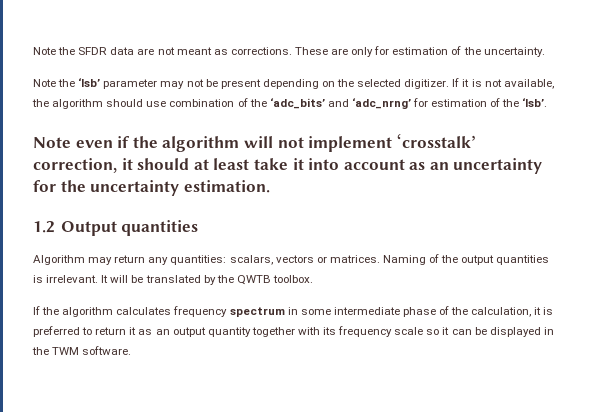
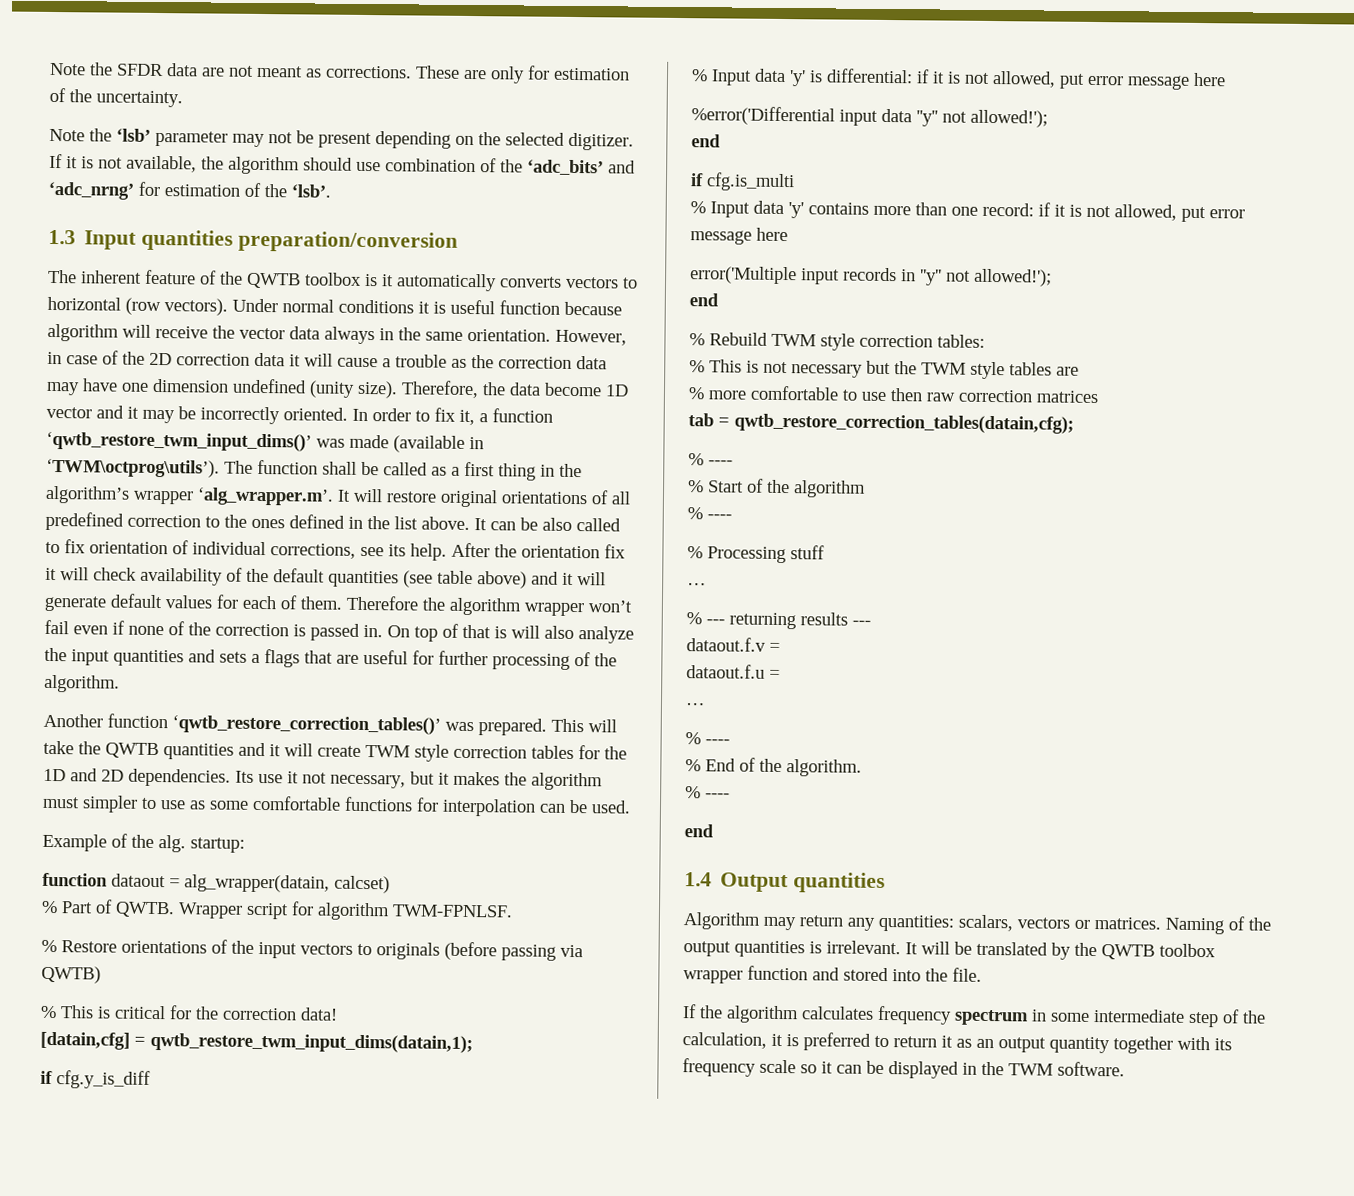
[33,134,476,152] [33,158,543,174] [33,180,270,196] [33,221,55,233] Note even if the algorithm will not implement ‘crosstalk’ correction, it should at least take it into account as an uncertainty for the uncertainty estimation. // 1.2 -> [48,229,458,253] [47,269,638,292] [47,296,622,316] [47,323,627,346] [47,350,607,370] [46,378,629,399] [46,405,553,426] [46,431,484,453] [46,458,582,481] [45,485,631,508] [45,511,621,532] [45,539,626,561] [45,567,606,589] [44,593,632,617] [44,619,634,644] [44,647,617,670] [44,674,120,693] [43,713,617,736] [43,740,627,762] [43,768,603,791] [42,795,631,817] [42,833,245,853] [42,872,390,894] [41,899,513,921] [41,939,583,961] [41,965,101,984] [40,1005,338,1021] [40,1031,473,1054] [40,1070,151,1089] [691,68,1226,90] [691,106,1048,128] [691,134,721,148] [690,172,795,192] [690,200,1245,223] [690,227,788,245] [690,266,1052,287] [689,293,719,307] [689,332,985,351] [689,359,1079,380] [688,385,1099,404] [688,413,1074,434] [688,453,733,466] [688,478,866,498] [687,507,732,520] [687,545,825,564] [687,582,707,586] [686,612,871,630] [686,637,780,652] [686,664,780,679] [685,702,706,706] [685,732,730,745] [685,757,862,777] [685,786,730,799] [684,824,714,838] [684,872,712,887] 1.3 Input quantities preparation/conversion // The inherent feature of the QWTB toolbox is it automatically converts vectors to horizontal (row vectors). Under normal conditions it is useful function because algorithm will receive the vector data always in the same orientation. However, in case of the 2D correction data it will cause a trouble as the correction data may have one dimension undefined (unity size). Therefore, the data become 1D vector and it may be incorrectly oriented. In order to fix it, a function ‘qwtb_restore_twm_input_dims()’ was made (available in ‘TWM\octprog\utils’). The function shall be called as a first thing in the algorithm’s wrapper ‘alg_wrapper.m’. It will restore original orientations of all predefined correction to the ones defined in the list above. It can be also called to fix orientation of individual corrections, see its help. After the orientation fix it will check availability of the default quantities (see table above) and it will generate default values for each of them. Therefore the algorithm wrapper won’t fail even if none of the correction is passed in. On top of that is will also analyze the input quantities and sets a flags that are useful for further processing of the algorithm. // Another function ‘qwtb_restore_correction_tables()’ was prepared. This will take the QWTB quantities and it will create TWM style correction tables for the 1D and 2D dependencies. Its use it not necessary, but it makes the algorithm must simpler to use as some comfortable functions for interpolation can be used. // Example of the alg. startup: // function dataout = alg_wrapper(datain, calcset) // % Part of QWTB. Wrapper script for algorithm TWM-FPNLSF. // % Restore orientations of the input vectors to originals (before passing via QWTB) // % This is critical for the correction data! // [datain,cfg] = qwtb_restore_twm_input_dims(datain,1); // if cfg.y_is_diff // % Input data 'y' is differential: if it is not allowed, put error message here // %error('Differential input data ''y'' not allowed!'); // end // if cfg.is_multi // % Input data 'y' contains more than one record: if it is not allowed, put error message here // error('Multiple input records in ''y'' not allowed!'); // end // % Rebuild TWM style correction tables: // % This is not necessary but the TWM style tables are // % more comfortable to use then raw correction matrices // tab = qwtb_restore_correction_tables(datain,cfg); // % ---- // % Start of the algorithm // % ---- // % Processing stuff // … // % --- returning results --- // dataout.f.v = // dataout.f.u = // … // % ---- // % End of the algorithm. // % ---- // end // 1.4
[272,275,313,283] toolbox. -> [1159,943,1216,958] [683,965,982,984] toolbox wrapper function and stored into the file.
[402,307,436,317] phase -> [1188,1011,1219,1028] step

